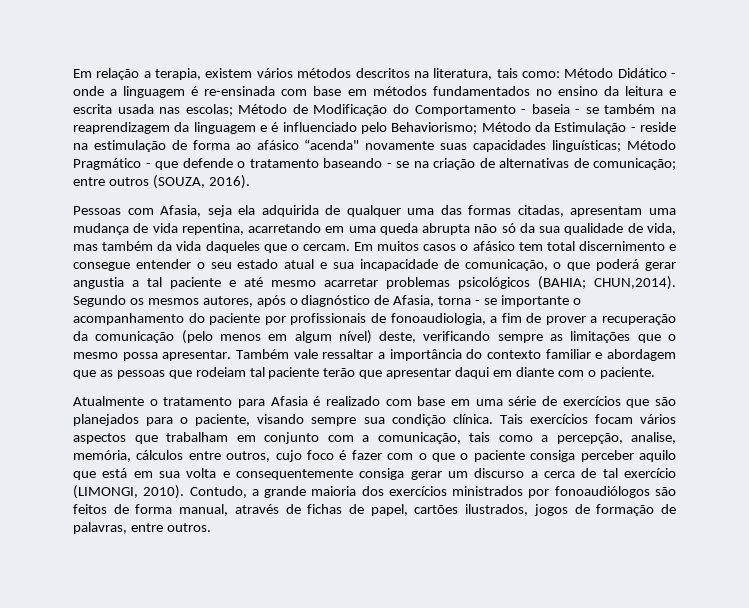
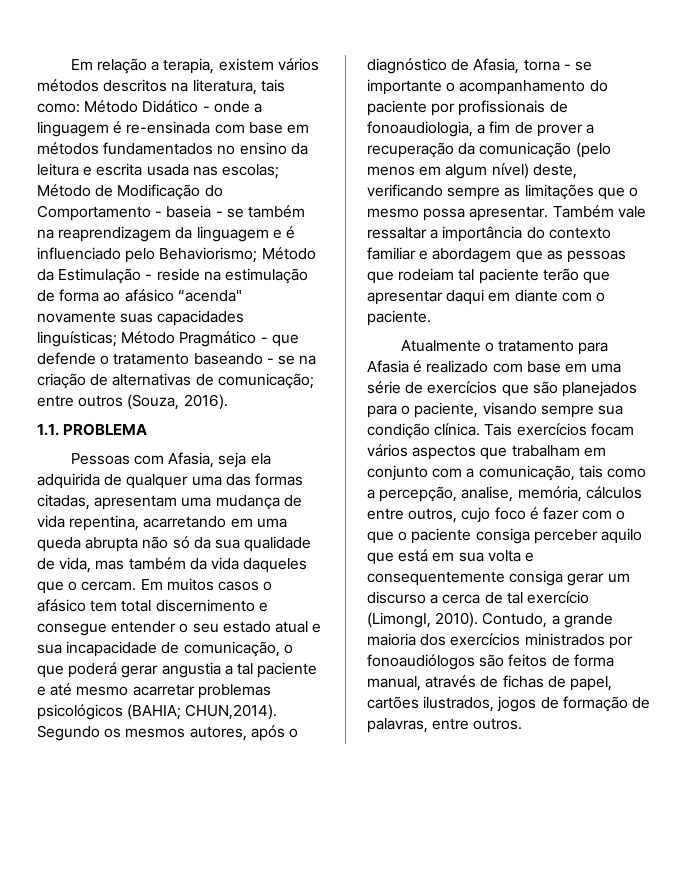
[152,175,205,189] (SOUZA, -> [127,394,180,410] (Souza,
(250, 182) none -> [37,423,148,436] // 1.1. PROBLEMA
[73,485,138,499] (LIMONGI, -> [367,612,431,628] (LimongI,

